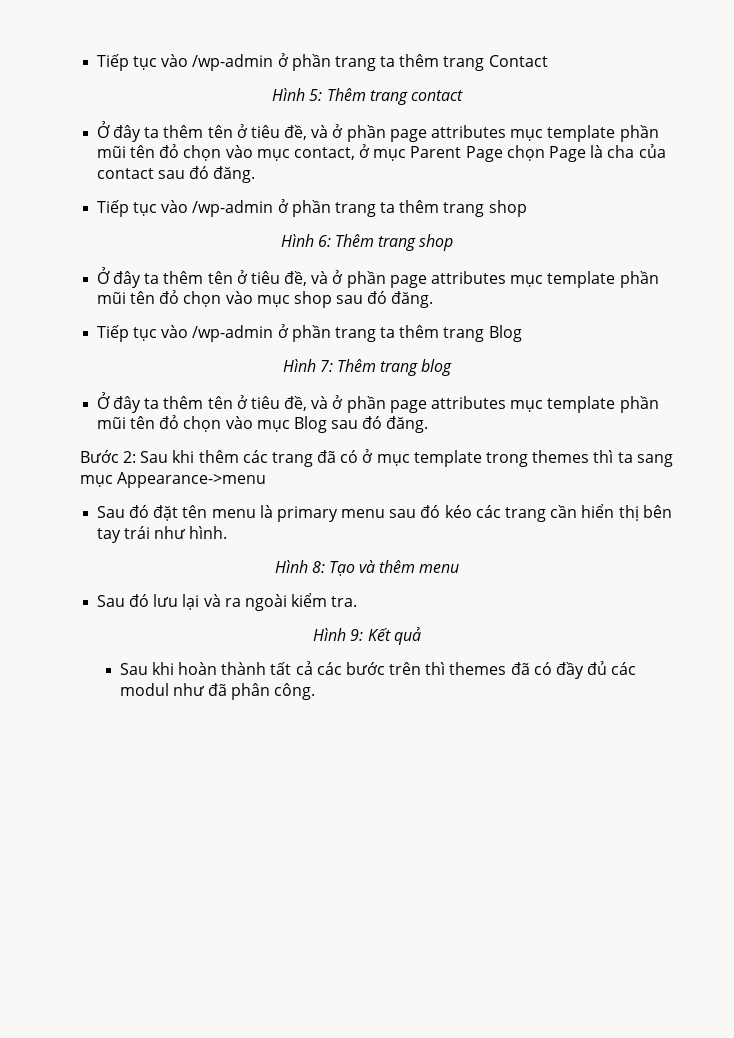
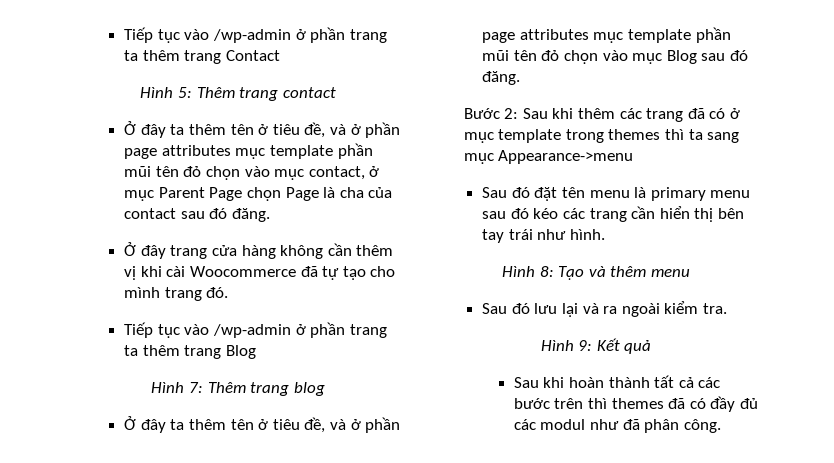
[96,199,527,217] [280,234,454,251] [96,267,659,288] [96,290,434,308] Tiếp tục vào /wp-admin ở phần trang ta thêm trang shop // Hình 6: Thêm trang shop // Ở đây ta thêm tên ở tiêu đề, và ở phần page attributes mục template phần mũi tên đỏ chọn vào mục shop sau đó đăng. -> [124,242,394,259] [124,266,396,280] [124,287,229,301] Ở đây trang cửa hàng không cần thêm vị khi cài Woocommerce đã tự tạo cho mình trang đó.

